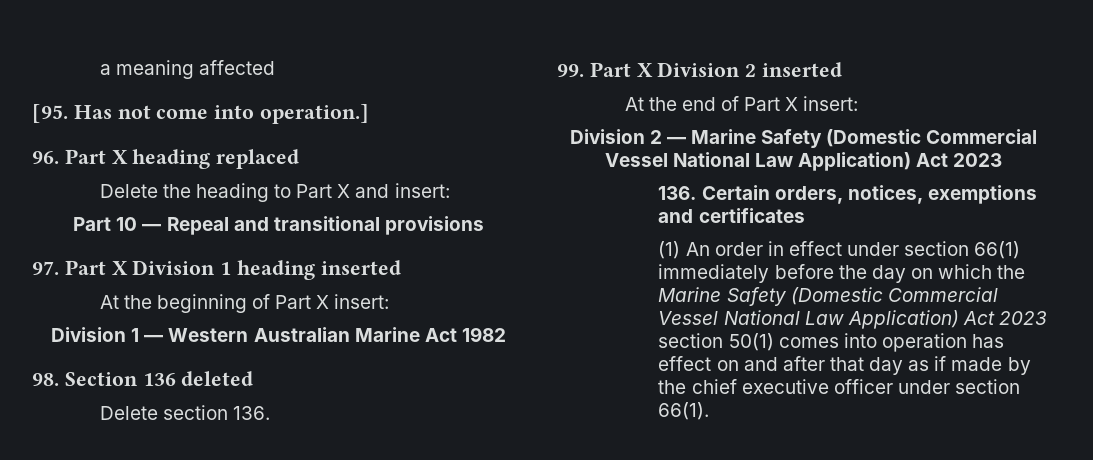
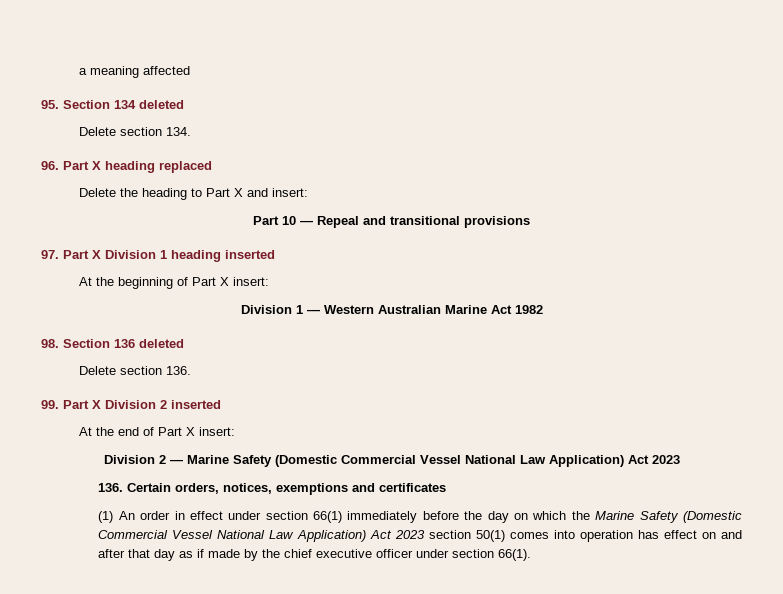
[32,104,370,124] [95. Has not come into operation.] -> [41,100,184,109] [79,127,192,136] 95. Section 134 deleted // Delete section 134.

